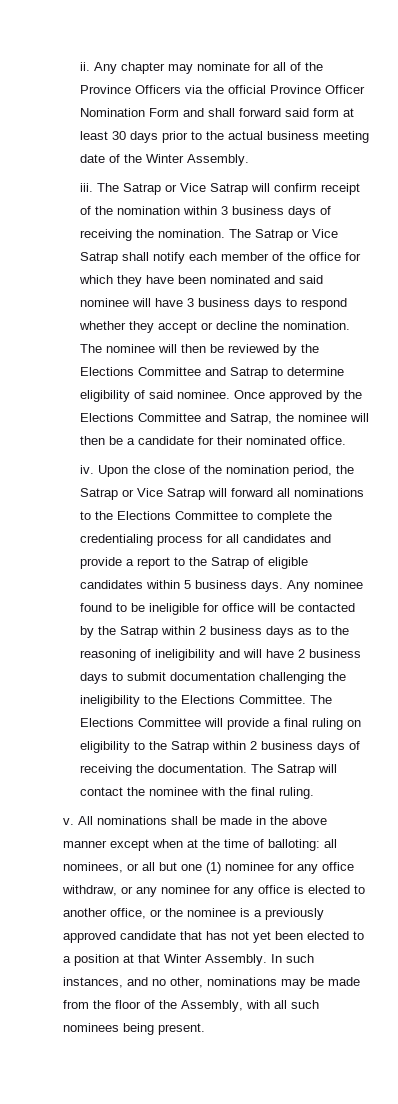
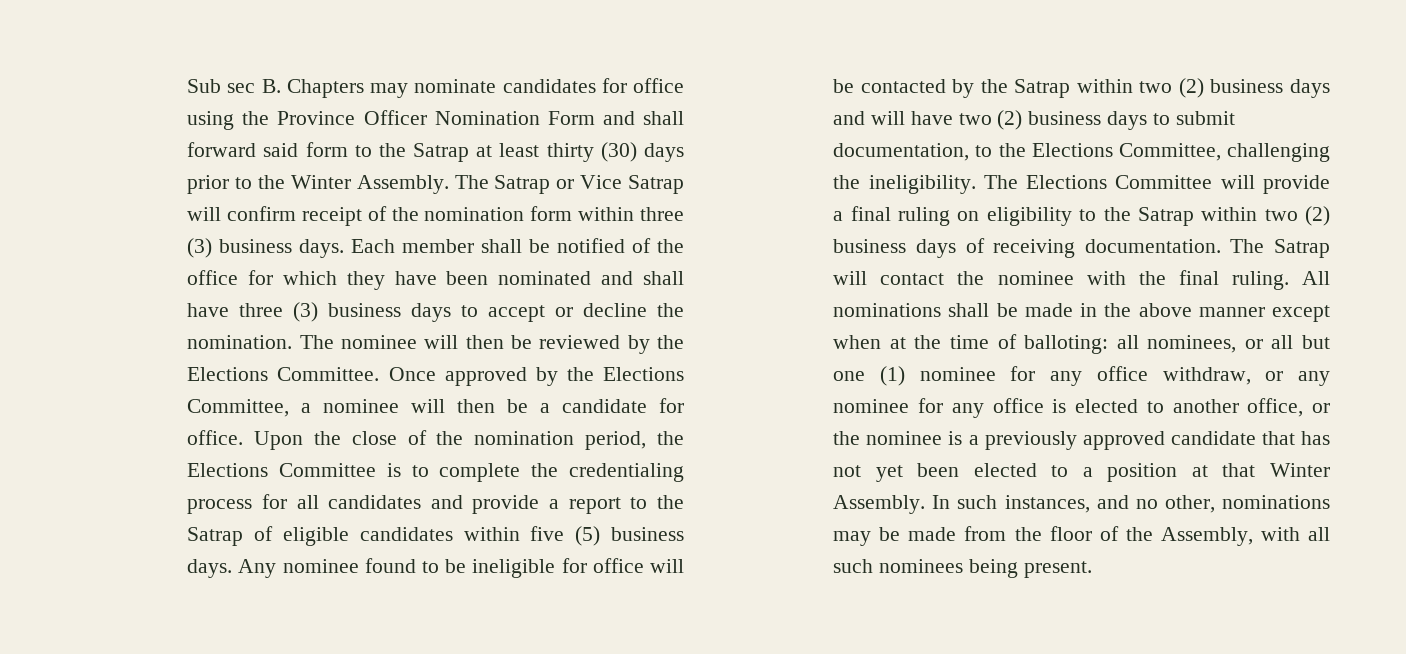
[79,62,323,74] [79,85,266,94] ii. Any chapter may nominate for all of the Province Officers via the official -> [187,78,685,98] [187,111,270,130] Sub sec B. Chapters may nominate candidates for office using the
[342,108,354,117] [79,131,369,143] [79,154,120,163] at least 30 days prior to the actual business meeting date of -> [354,142,684,162] [187,175,253,194] to the Satrap at least thirty (30) days prior to
[79,183,93,192] // iii. -> (449, 184) none
[182,206,331,218] [79,229,338,241] [79,252,269,264] within 3 business days of receiving the nomination. The Satrap or Vice Satrap shall notify each member -> [530,206,685,221] [187,238,626,258] form within three (3) business days. Each member shall be notified
[298,275,323,284] [79,298,347,310] [78,321,154,333] said nominee will have 3 business days to respond whether they -> [643,271,685,285] [187,302,479,322] shall have three (3) business days to
[137,367,344,379] [79,390,230,402] Committee and Satrap to determine eligibility of said nominee. -> [277,367,380,381] Committee.
[137,413,294,425] Committee and Satrap, the -> [187,399,312,417] Committee, a
[216,436,306,445] their nominated -> (685, 405) none
[79,465,94,474] // iv. -> (244, 437) none
[79,488,364,500] [79,511,238,520] Satrap or Vice Satrap will forward all nominations to the Elections Committee -> [187,463,401,477] Elections Committee is
[183,580,191,589] 5 -> [530,526,601,546] five (5)
[198,626,349,638] [79,649,215,661] 2 business days as to the reasoning of ineligibility -> [1139,78,1330,98] two (2) business days
[297,649,305,658] 2 -> [958,110,1023,130] two (2)
[169,672,346,684] [79,695,306,707] documentation challenging the ineligibility to the Elections Committee. -> [833,143,1330,162] [833,175,976,194] documentation, to the Elections Committee, challenging the ineligibility.
[249,741,360,753] [79,764,154,776] 2 business days of receiving the -> [1264,206,1330,226] [833,238,1076,258] two (2) business days of receiving
[62,818,74,825] // v. -> (1289, 280) none

